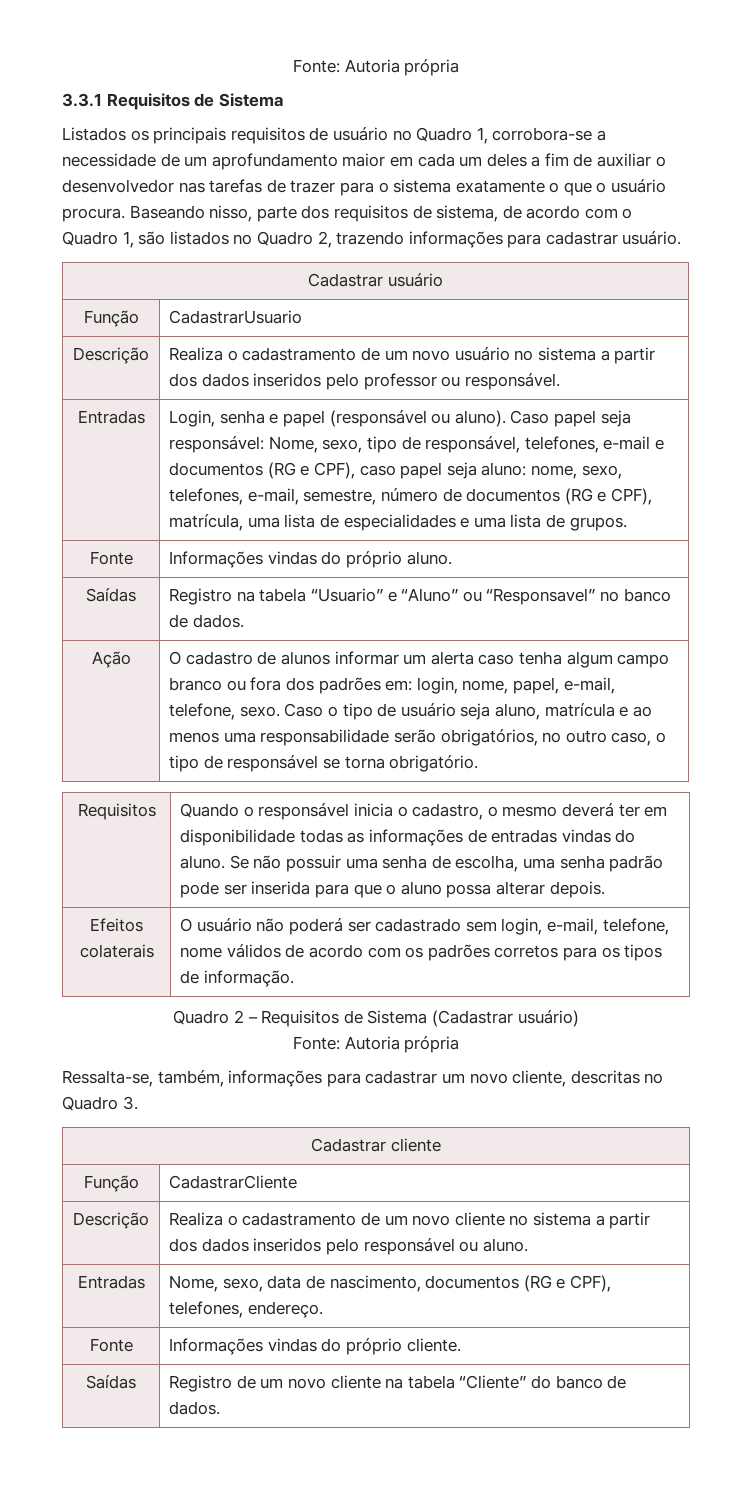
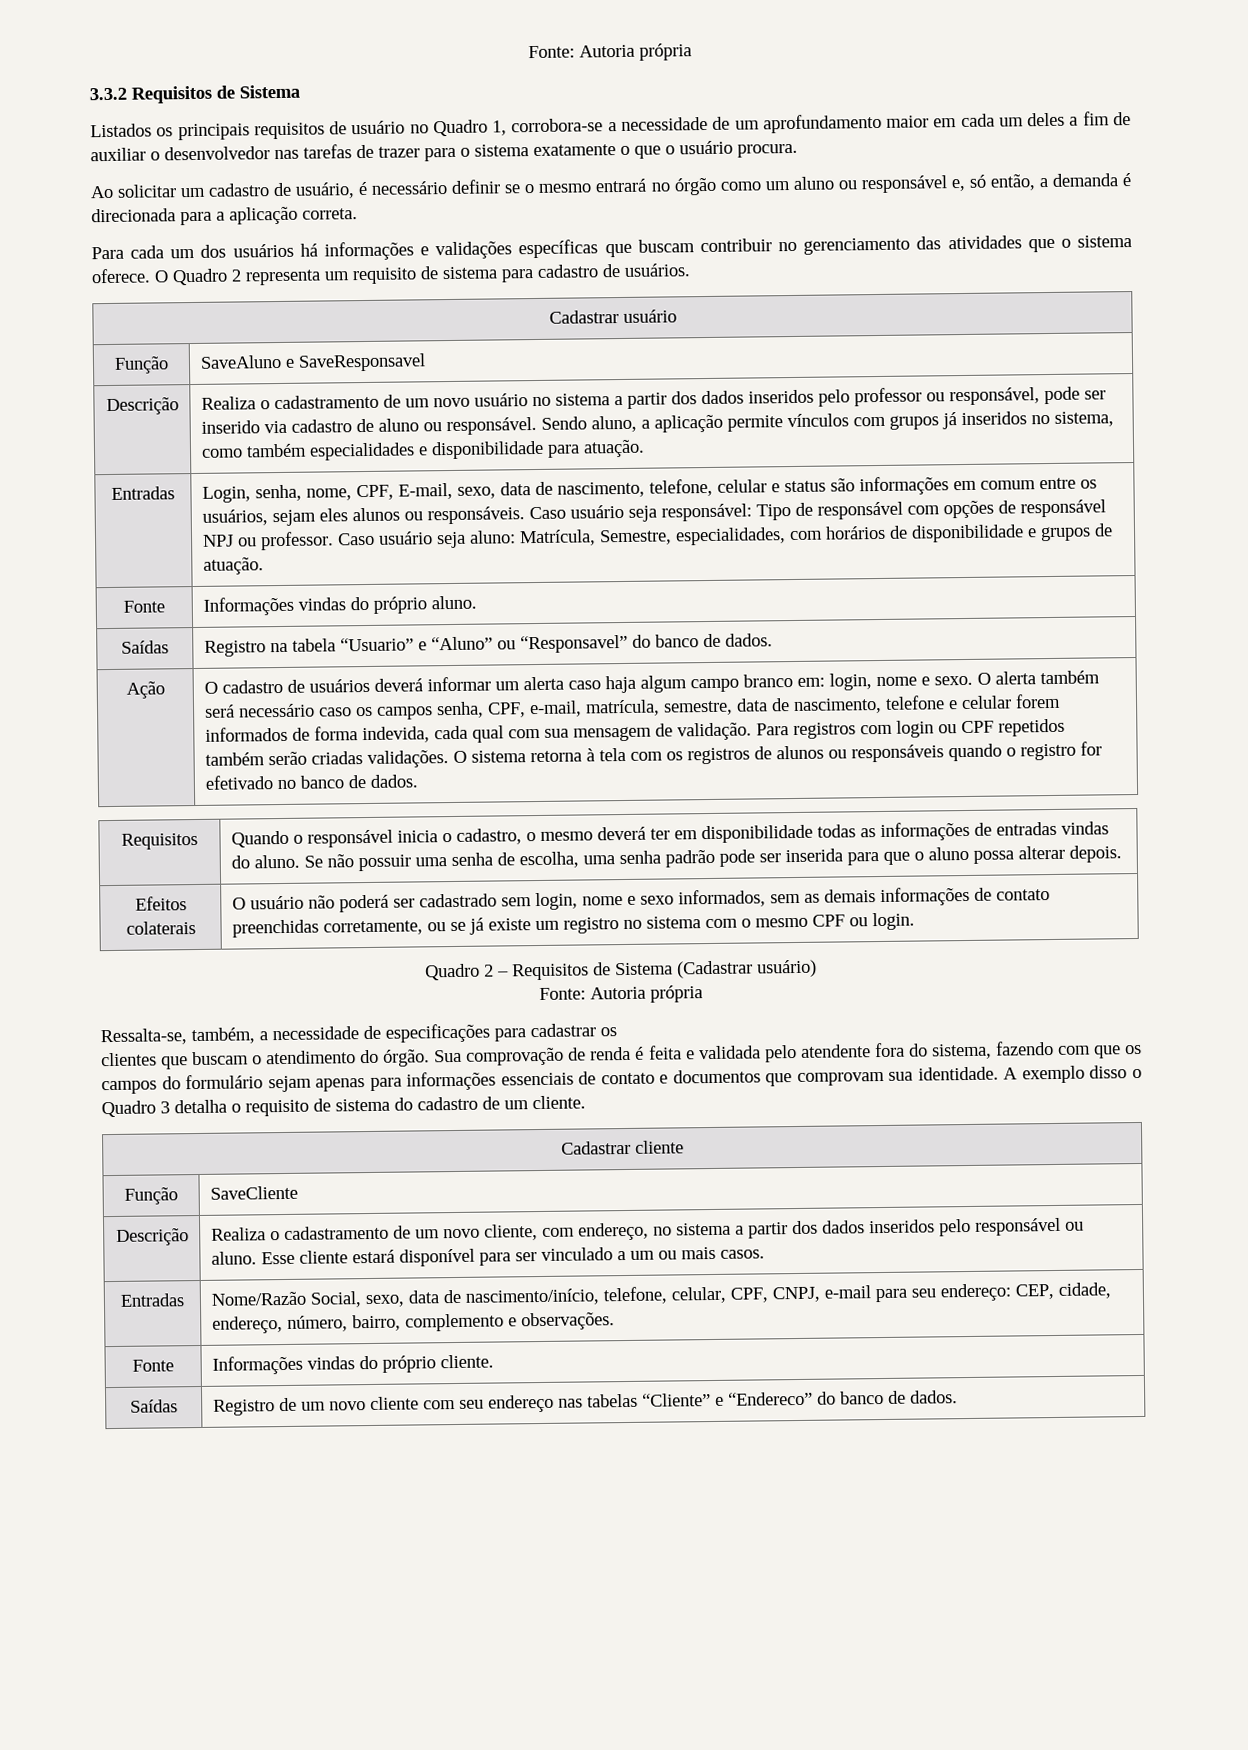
[292,59,460,76] [62,93,102,107] Fonte: Autoria própria // 3.3.1 -> [527,43,692,61] [89,87,127,101] Fonte: Autoria própria // 3.3.2
[129,205,633,222] [62,231,682,248] Baseando nisso, parte dos requisitos de sistema, de acordo com o Quadro 1, são listados no Quadro 2, trazendo informações para cadastrar usuário. -> [90,173,1131,199] [91,206,358,226] [91,235,1132,261] [91,263,691,286] // Ao solicitar um cadastro de usuário, é necessário definir se o mesmo entrará no órgão como um aluno ou responsável e, só então, a demanda é direcionada para a aplicação correta. // Para cada um dos usuários há informações e validações específicas que buscam contribuir no gerenciamento das atividades que o sistema oferece. O Quadro 2 representa um requisito de sistema para cadastro de usuários.
[169,310,303,324] CadastrarUsuario -> [199,353,426,372] SaveAluno e SaveResponsavel
[464,373,560,390] [77,410,145,424] [169,410,631,427] [169,436,664,453] [169,462,622,479] [169,488,652,505] [169,514,627,531] responsável. // Entradas | Login, senha e papel (responsável ou aluno). Caso papel seja responsável: Nome, sexo, tipo de responsável, telefones, e-mail e documentos (RG e CPF), caso papel seja aluno: nome, sexo, telefones, e-mail, semestre, número de documentos (RG e CPF), matrícula, uma lista de especialidades e uma lista de grupos. -> [948,386,1106,406] [200,411,1114,436] [200,439,645,461] [111,486,175,500] [201,476,1097,503] [201,499,1106,527] [201,523,1113,551] [202,557,264,575] responsável, pode ser inserido via cadastro de aluno ou responsável. Sendo aluno, a aplicação permite vínculos com grupos já inseridos no sistema, como também especialidades e disponibilidade para atuação. // Entradas | Login, senha, nome, CPF, E-mail, sexo, data de nascimento, telefone, celular e status são informações em comum entre os usuários, sejam eles alunos ou responsáveis. Caso usuário seja responsável: Tipo de responsável com opções de responsável NPJ ou professor. Caso usuário seja aluno: Matrícula, Semestre, especialidades, com horários de disponibilidade e grupos de atuação.
[599,591,619,602] no -> [631,634,651,648] do
[281,651,331,665] alunos -> [308,678,423,693] usuários deverá
[518,651,562,665] tenha -> [604,675,636,694] haja
[226,677,615,694] [169,703,652,720] [169,729,666,746] [169,755,479,772] ou fora dos padrões em: login, nome, papel, e-mail, telefone, sexo. Caso o tipo de usuário seja aluno, matrícula e ao menos uma responsabilidade serão obrigatórios, no outro caso, o tipo de responsável se torna obrigatório. -> [796,670,1100,691] [203,693,1061,720] [204,718,1065,744] [204,741,1102,769] [204,774,418,790] em: login, nome e sexo. O alerta também será necessário caso os campos senha, CPF, e-mail, matrícula, semestre, data de nascimento, telefone e celular forem informados de forma indevida, cada qual com sua mensagem de validação. Para registros com login ou CPF repetidos também serão criadas validações. O sistema retorna à tela com os registros de alunos ou responsáveis quando o registro for efetivado no banco de dados.
[546,918,669,935] [180,944,663,961] [180,970,294,987] e-mail, telefone, nome válidos de acordo com os padrões corretos para os tipos de informação. -> [581,886,1050,908] [231,912,915,938] nome e sexo informados, sem as demais informações de contato preenchidas corretamente, ou se já existe um registro no sistema com o mesmo CPF ou login.
[228,1070,664,1087] [62,1096,138,1111] informações para cadastrar um novo cliente, descritas no Quadro 3. -> [259,1023,617,1043] [101,1040,1143,1070] [101,1065,1142,1095] [101,1095,586,1118] a necessidade de especificações para cadastrar os // clientes que buscam o atendimento do órgão. Sua comprovação de renda é feita e validada pelo atendente fora do sistema, fazendo com que os campos do formulário sejam apenas para informações essenciais de contato e documentos que comprovam sua identidade. A exemplo disso o Quadro 3 detalha o requisito de sistema do cadastro de um cliente.
[169,1175,298,1189] [73,1212,149,1229] [169,1212,505,1226] CadastrarCliente // Descrição | Realiza o cadastramento de um novo cliente -> [209,1185,298,1200] [115,1228,189,1246] [210,1222,649,1241] SaveCliente // Descrição | Realiza o cadastramento de um novo cliente, com endereço,
[77,1275,145,1289] [169,1275,611,1292] [169,1301,323,1318] // Entradas | Nome, sexo, data de nascimento, documentos (RG e CPF), telefones, endereço. -> [260,1246,765,1267] [120,1293,185,1307] [210,1282,1111,1308] [211,1312,615,1334] Esse cliente estará disponível para ser vinculado a um ou mais casos. // Entradas | Nome/Razão Social, sexo, data de nascimento/início, telefone, celular, CPF, CNPJ, e-mail para seu endereço: CEP, cidade, endereço, número, bairro, complemento e observações.
[385,1375,527,1389] na tabela “Cliente” -> [422,1391,813,1413] com seu endereço nas tabelas “Cliente” e “Endereco”

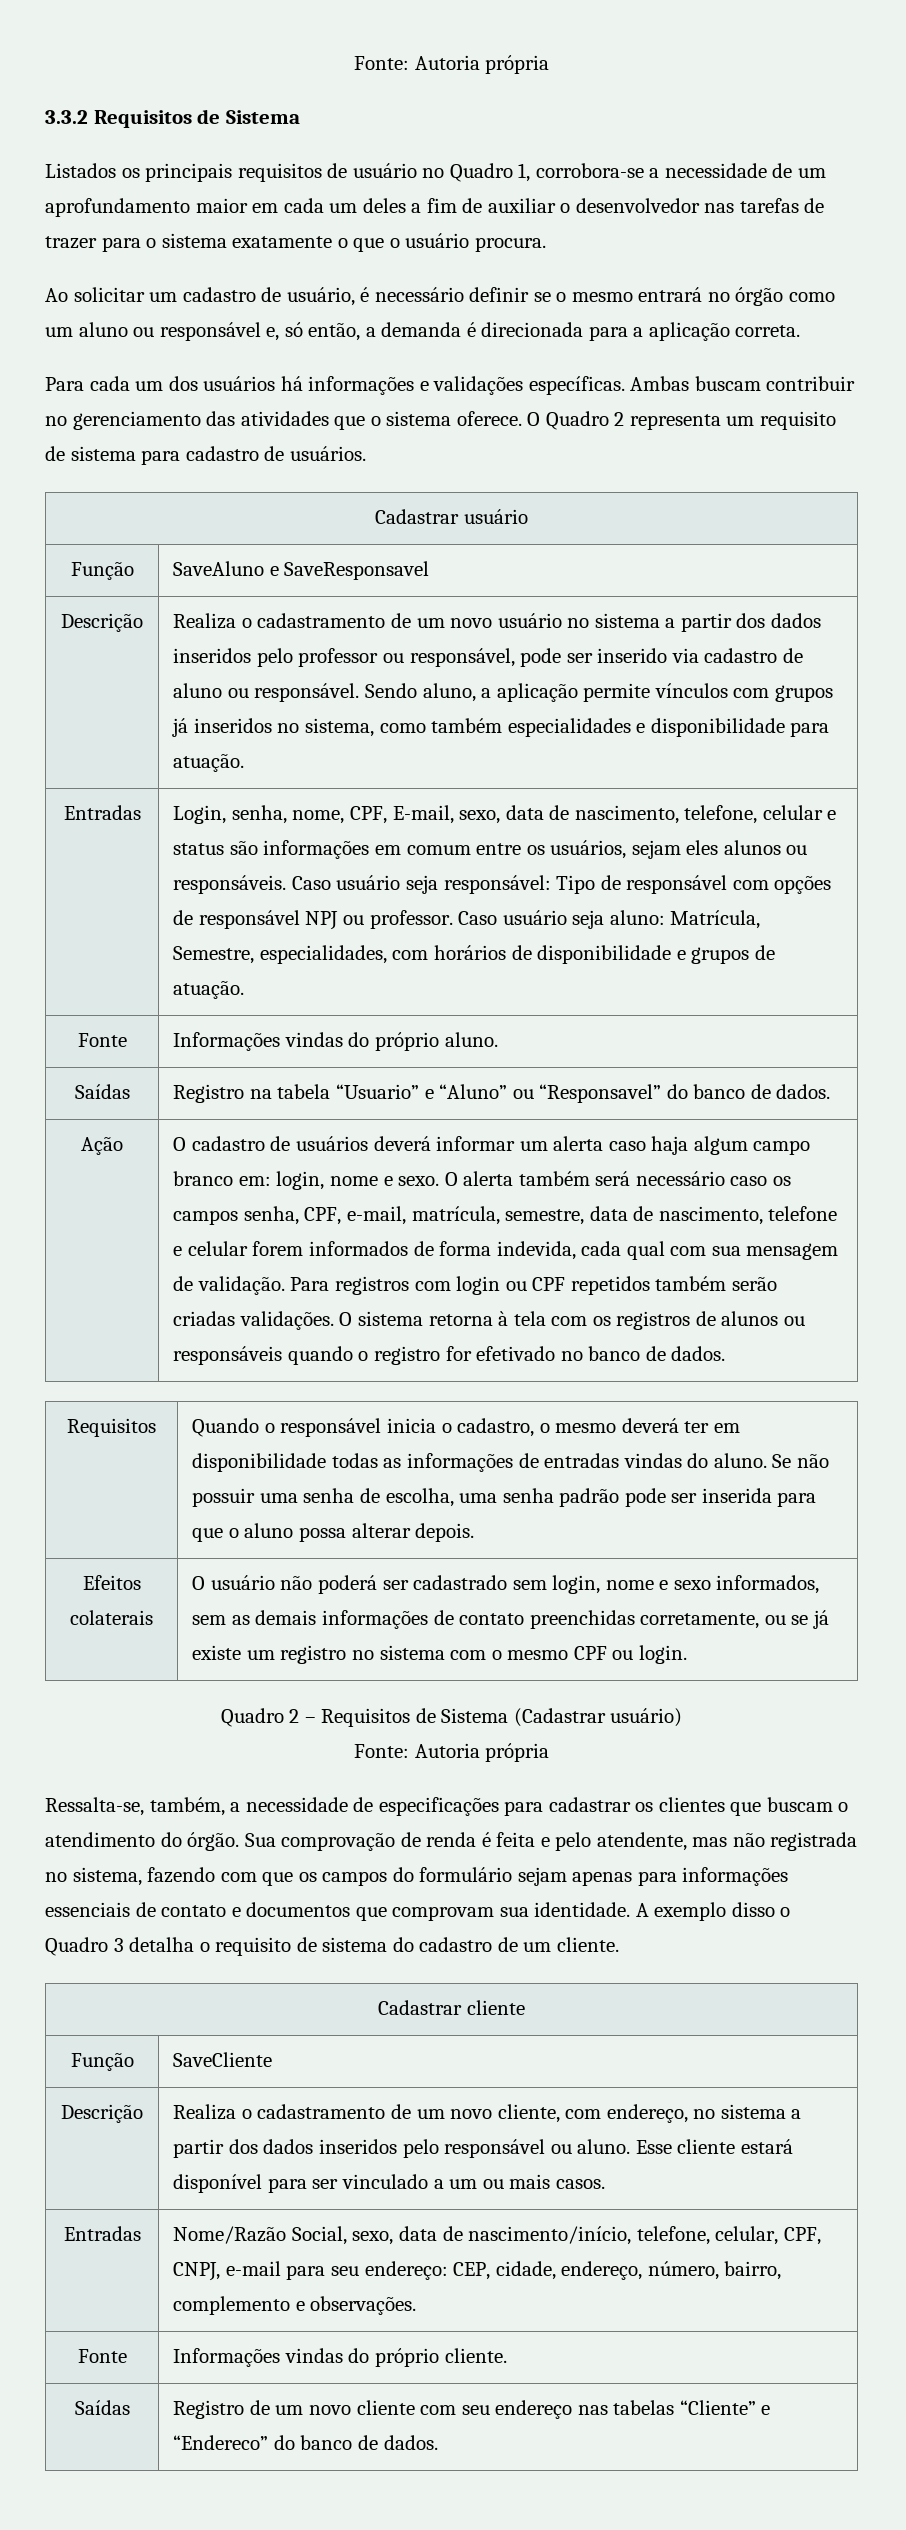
[518,239,632,259] específicas que -> [528,376,690,395] específicas. Ambas
(617, 1032) // -> (654, 1807) none
[698,1042,928,1063] validada pelo atendente fora do -> [555,1832,858,1851] [45,1872,67,1882] pelo atendente, mas não registrada no

